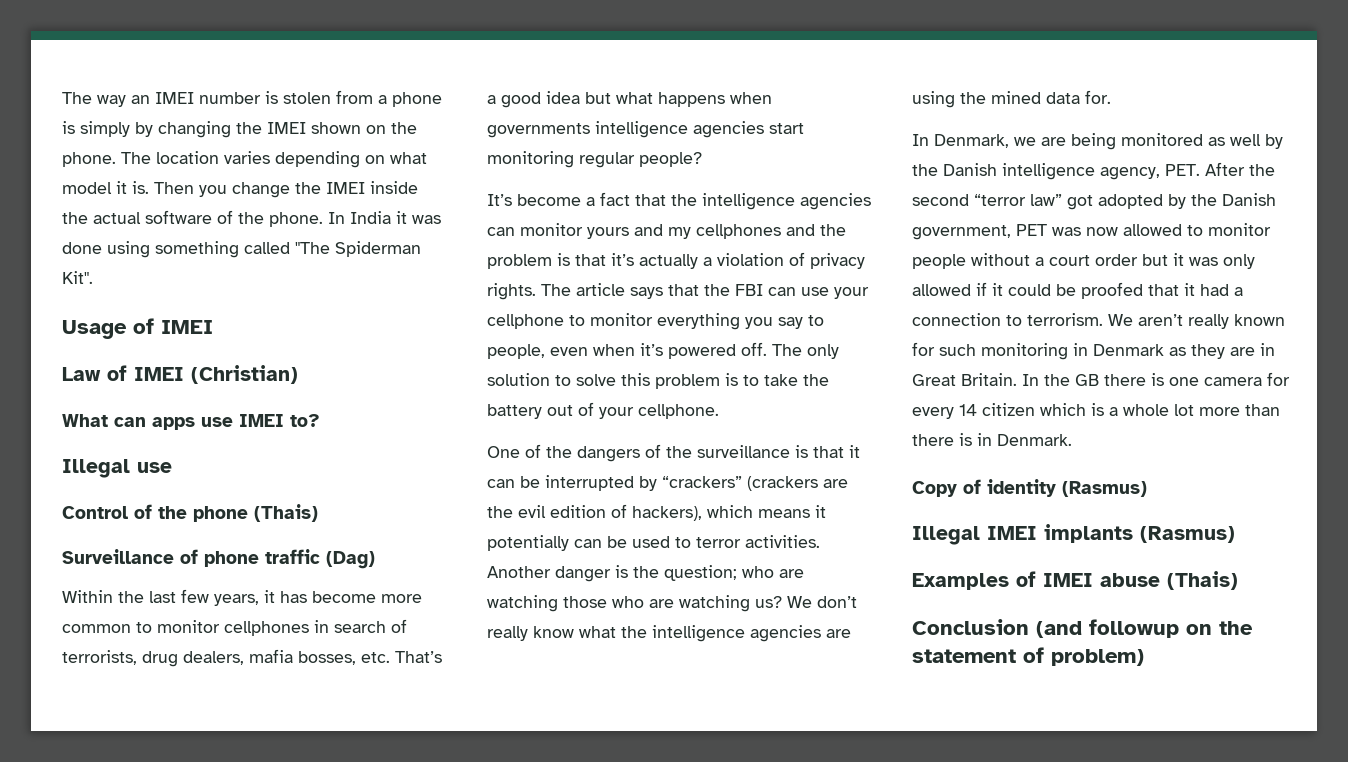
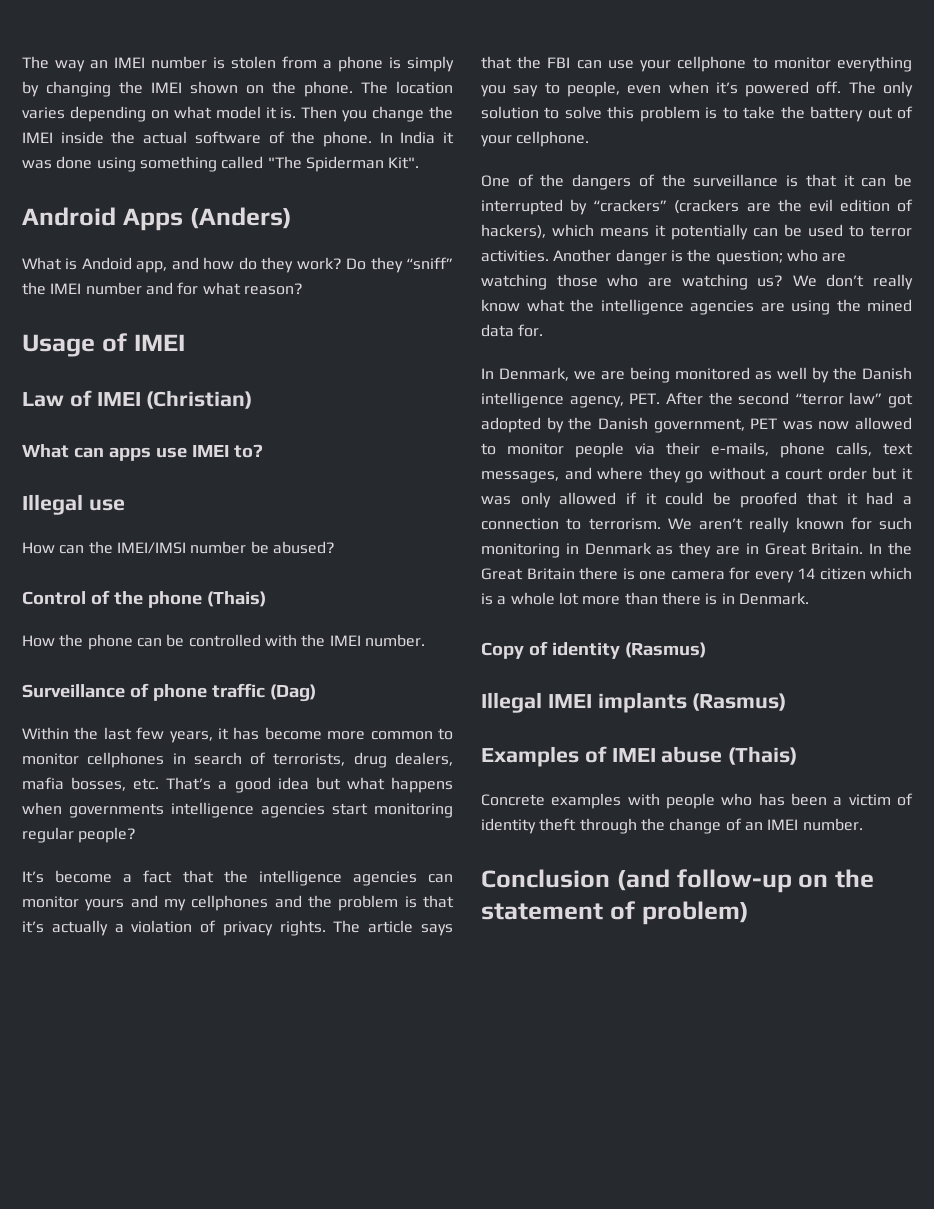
(93, 277) none -> [22,207,292,231] [22,257,453,273] [22,282,303,295] // Android Apps (Anders) // What is Andoid app, and how do they work? Do they “sniff” the IMEI number and for what reason?
(172, 467) none -> [22,541,335,554] // How can the IMEI/IMSI number be abused?
(318, 513) none -> [22,634,425,650] // How the phone can be controlled with the IMEI number.
(966, 261) none -> [635,442,913,458] [481,467,704,483] via their e-mails, phone calls, text messages, and where they go
[1075,374,1099,386] GB -> [481,568,575,580] Great Britain
(1238, 580) none -> [481,793,913,809] [481,818,863,834] // Concrete examples with people who has been a victim of identity theft through the change of an IMEI number.
[1089,619,1179,638] followup -> [676,869,792,893] follow-up

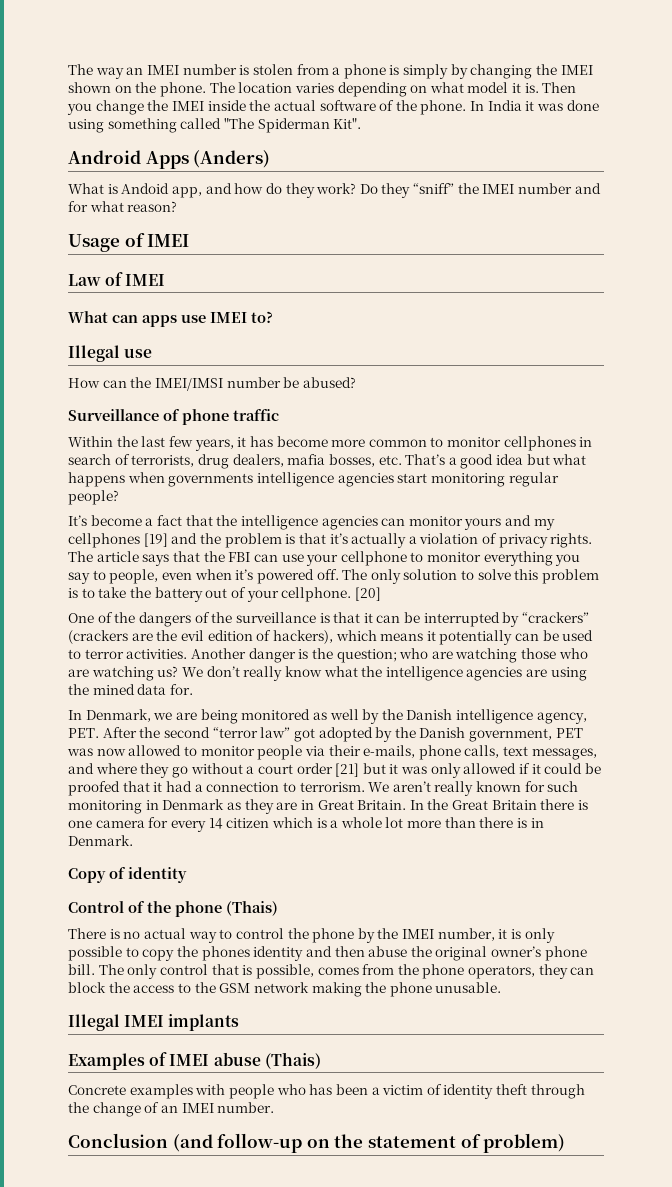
[146,390,253,409] (Christian) -> (166, 280) none
[22,590,266,608] [22,634,425,650] // Control of the phone (Thais) // How the phone can be controlled with the IMEI number. -> (356, 382) none
[269,684,316,702] (Dag) -> (279, 415) none
(269, 903) none -> [143,533,168,547] [19]
(590, 139) none -> [354,587,381,601] [20]
(867, 473) none -> [335,763,360,777] [21]
[624,642,706,658] (Rasmus) -> [68,901,278,917] [68,928,555,943] [68,946,587,961] [68,964,595,979] [68,982,502,997] // Control of the phone (Thais) // There is no actual way to control the phone by the IMEI number, it is only possible to copy the phones identity and then abuse the original owner’s phone bill. The only control that is possible, comes from the phone operators, they can block the access to the GSM network making the phone unusable.
[692,693,787,711] (Rasmus) -> (240, 1022) none

